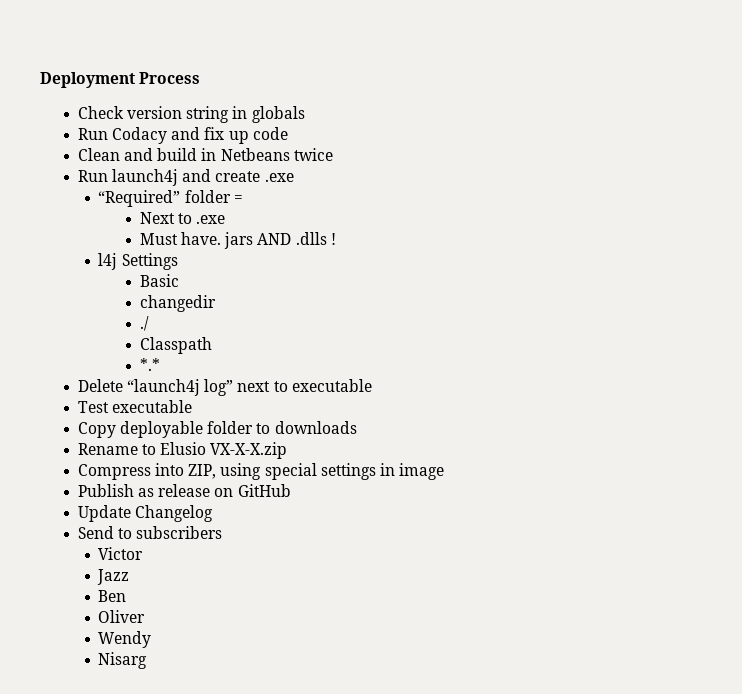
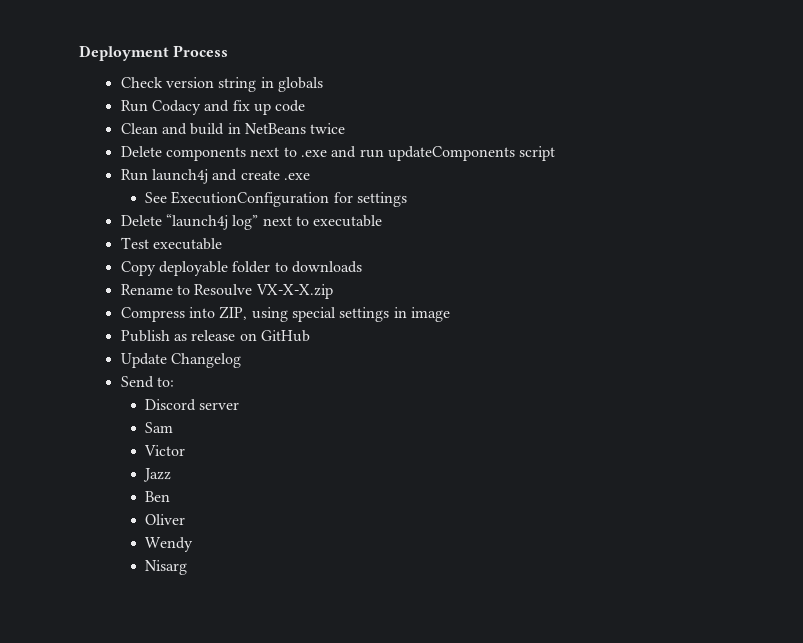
[220,148,290,161] Netbeans -> [245,123,307,134] NetBeans
(333, 154) none -> [120,146,556,161] // Delete components next to .exe and run updateComponents script
[98,190,243,207] [139,212,226,224] [139,232,336,249] [98,253,178,270] [139,274,179,287] [139,295,216,312] [139,316,149,331] [139,337,212,354] [139,358,160,371] “Required” folder = // Next to .exe // Must have. jars AND .dlls ! // l4j Settings // Basic // changedir // ./ // Classpath // *.* -> [145,191,408,207] See ExecutionConfiguration for settings
[160,442,207,455] Elusio -> [194,284,253,296] Resoulve
[117,526,223,539] to subscribers -> [157,377,175,387] [145,399,240,411] [145,422,174,433] to: // Discord server // Sam

